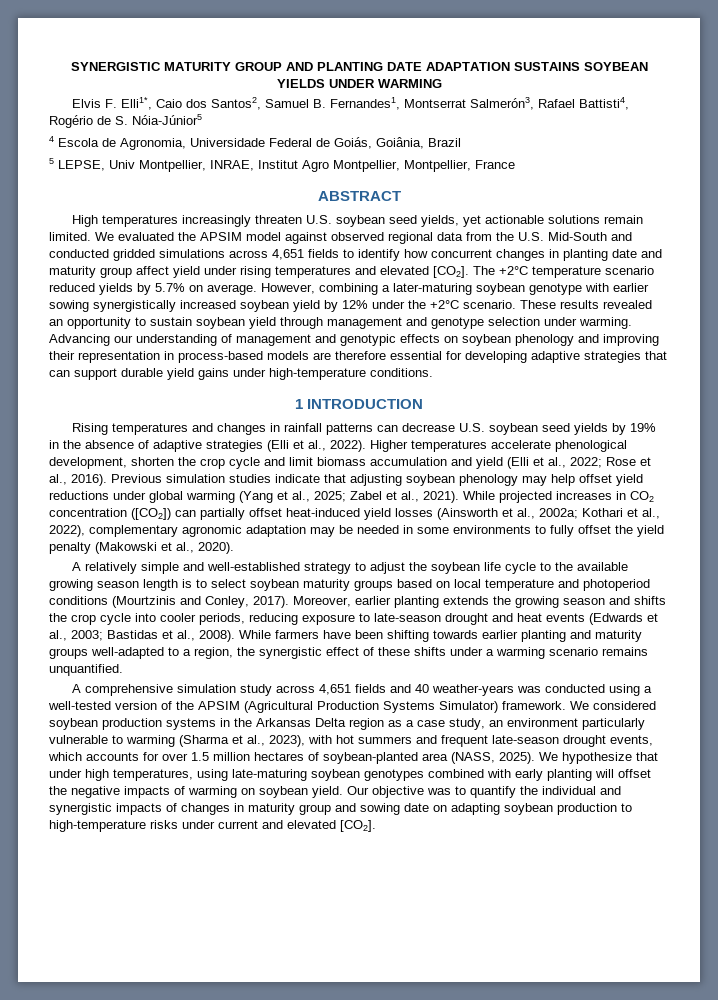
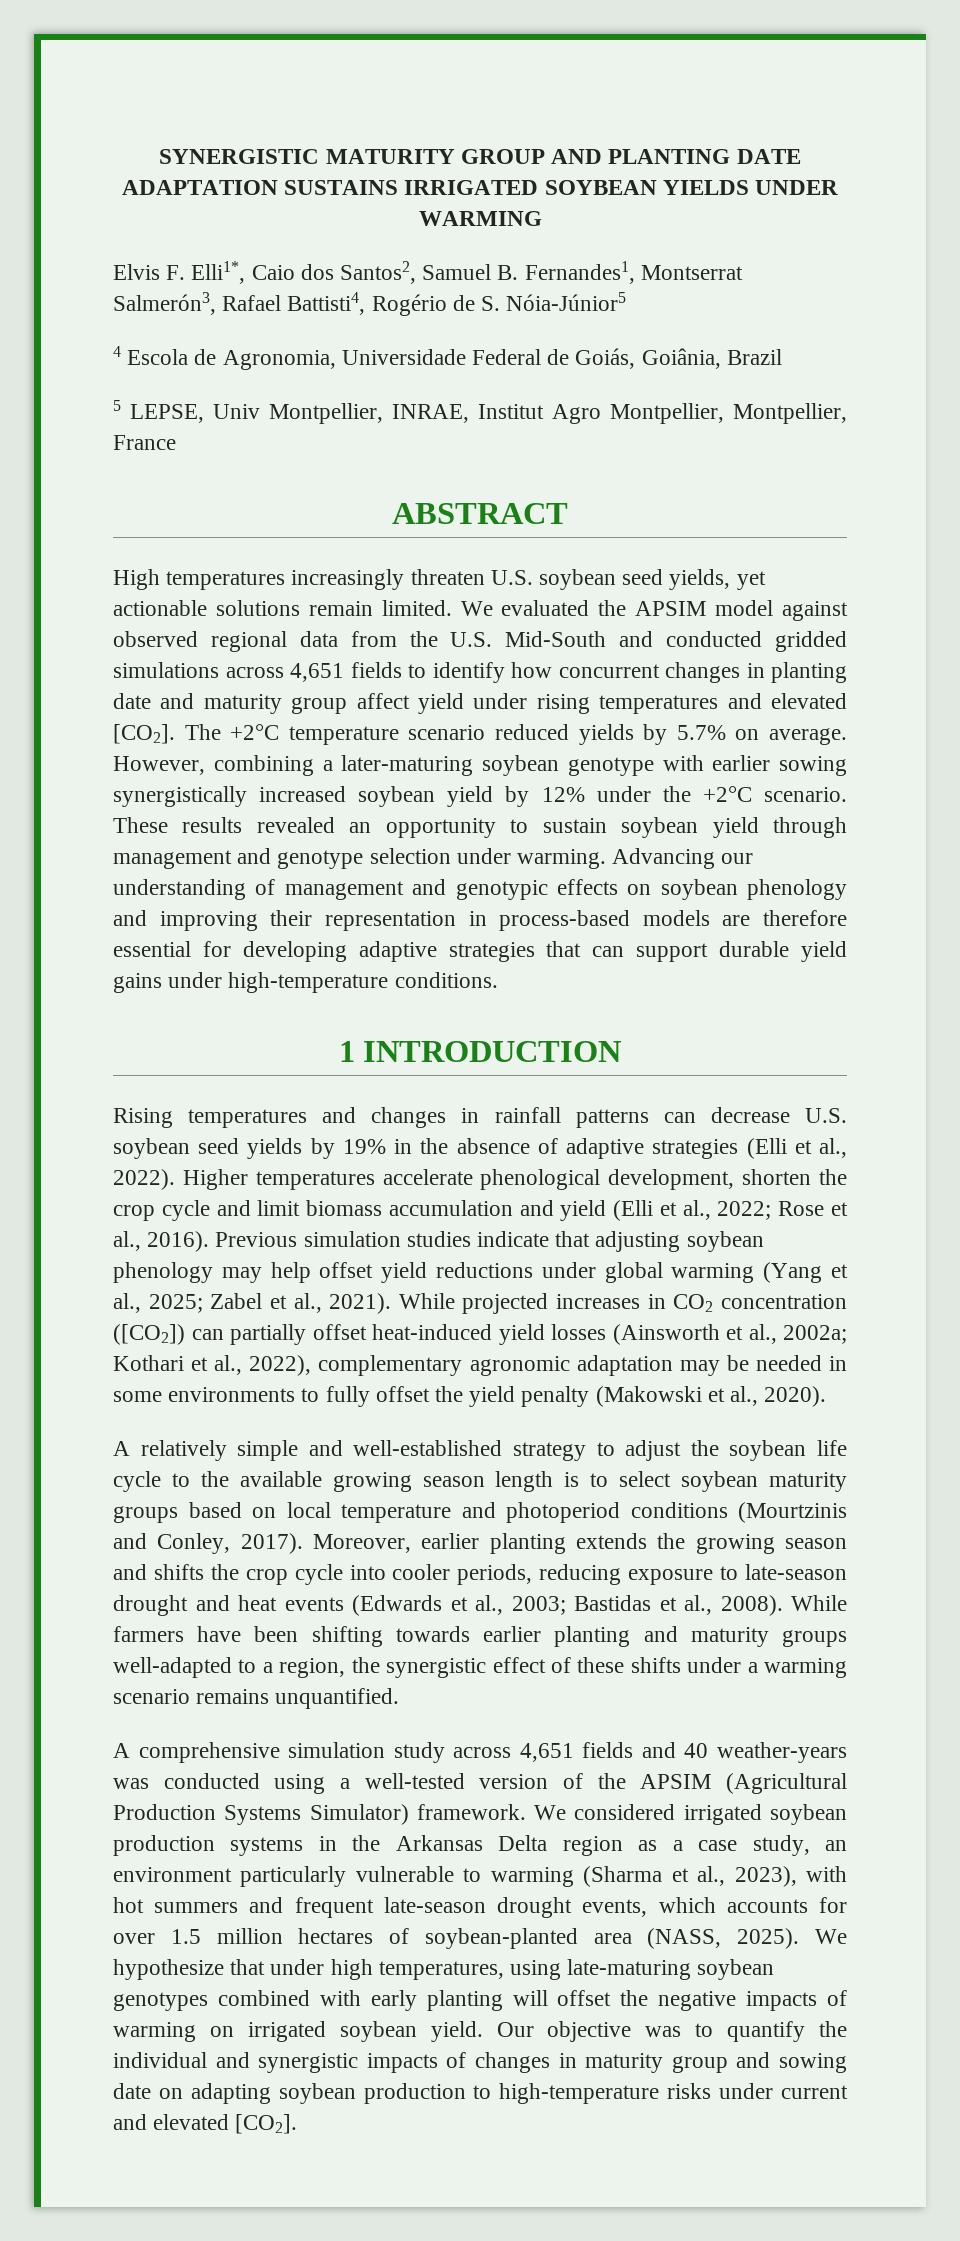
(580, 66) none -> [404,180,539,195] IRRIGATED
(656, 705) none -> [683,1804,762,1825] irrigated
(255, 791) none -> [247,2021,326,2042] irrigated

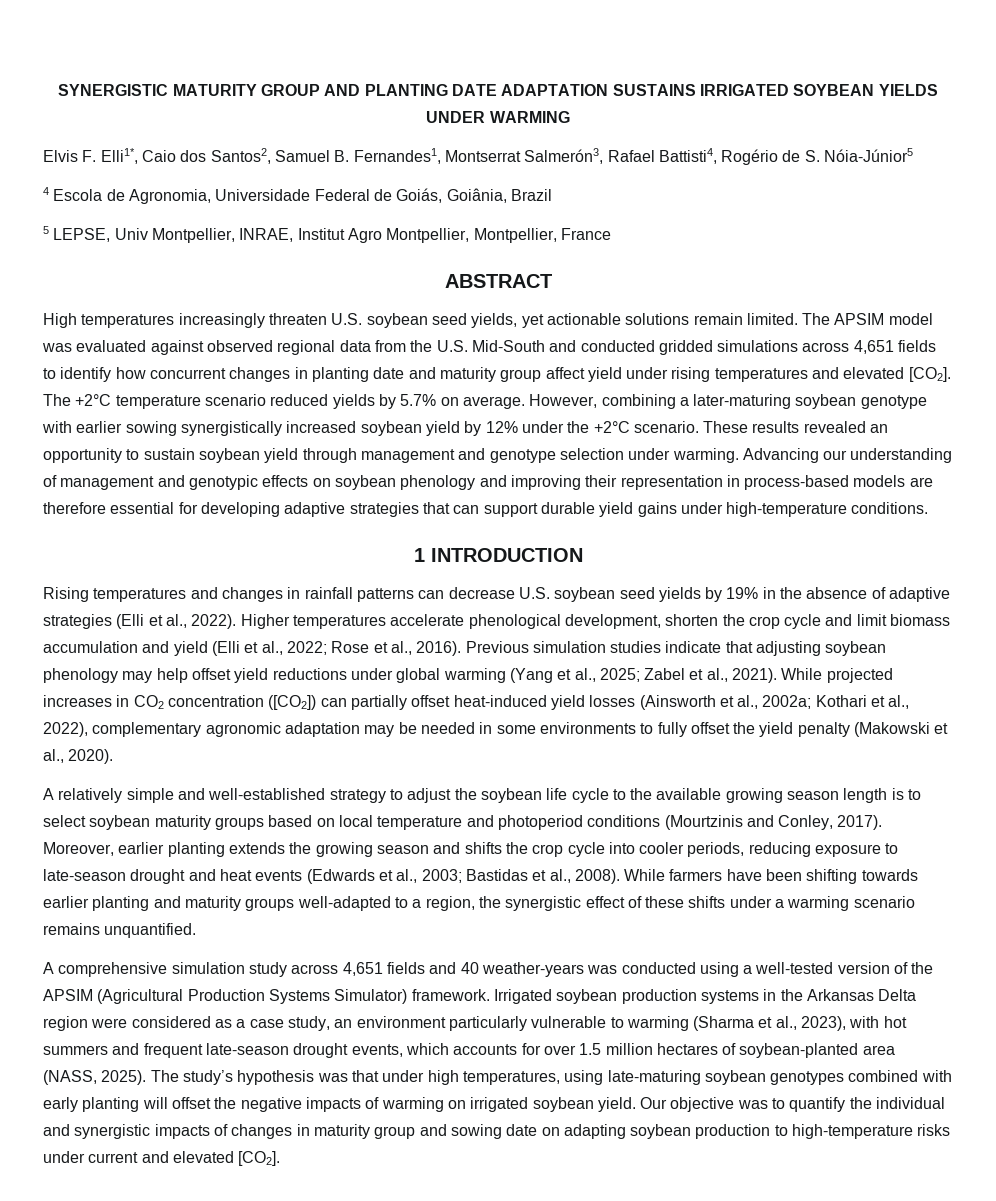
[460,600,774,616] We evaluated the APSIM model -> [802,313,933,325] [42,340,147,352] The APSIM model was evaluated
[534,1804,762,1825] We considered irrigated -> [493,989,552,1004] Irrigated
(623, 1846) none -> [91,1016,211,1028] were considered
[814,1929,847,1944] [113,1959,224,1980] We hypothesize -> [150,1070,348,1085] The study’s hypothesis was

